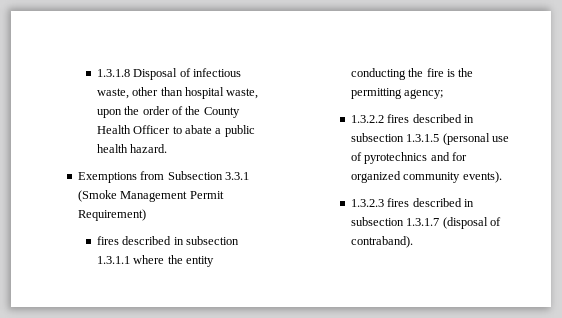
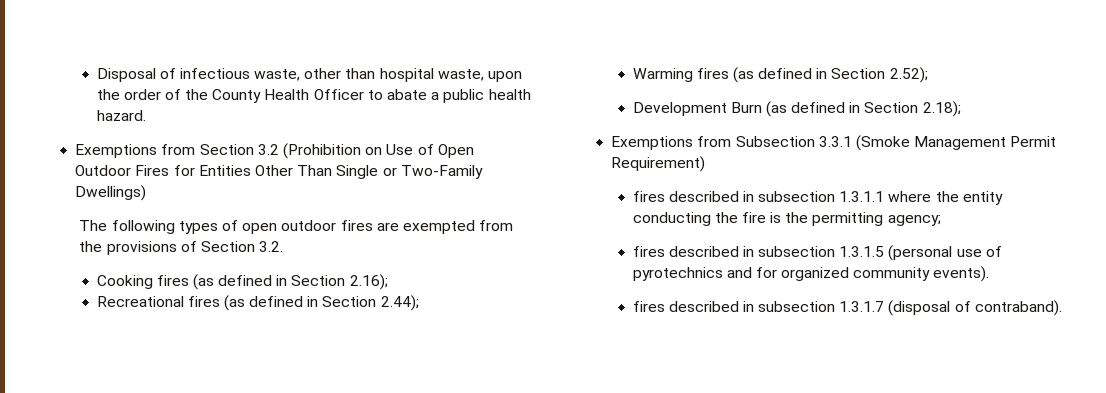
[96,69,130,77] 1.3.1.8 -> (96, 75) none
(168, 148) none -> [75,143,474,159] [75,165,483,179] [75,185,147,201] [79,220,514,234] [79,241,284,255] [96,274,388,290] [96,295,419,311] [632,67,928,83] [632,101,961,117] // Exemptions from Section 3.2 (Prohibition on Use of Open Outdoor Fires for Entities Other Than Single or Two-Family Dwellings) // The following types of open outdoor fires are exempted from the provisions of Section 3.2. // Cooking fires (as defined in Section 2.16); // Recreational fires (as defined in Section 2.44); // Warming fires (as defined in Section 2.52); // Development Burn (as defined in Section 2.18);
[350,115,384,123] 1.3.2.2 -> (941, 220) none
[350,199,384,207] 1.3.2.3 -> (990, 274) none

